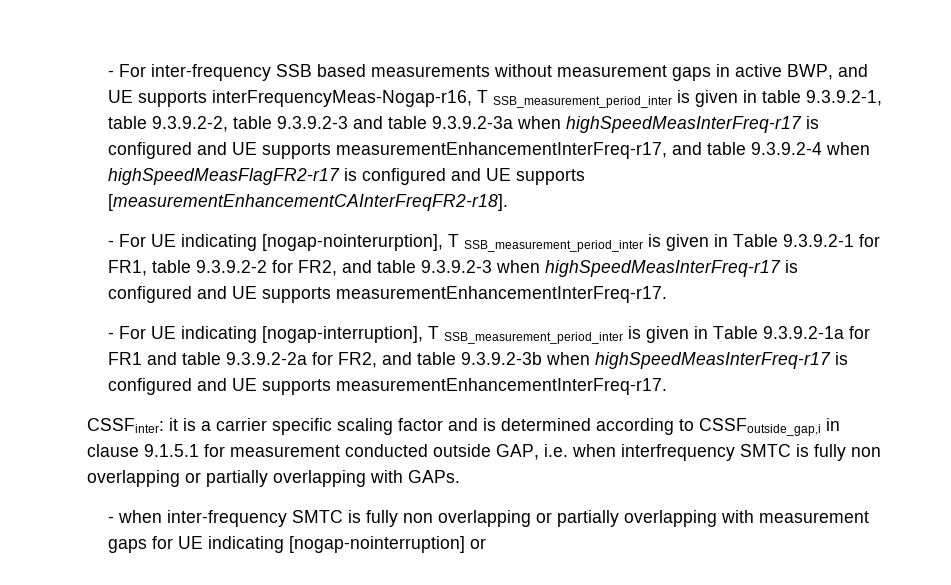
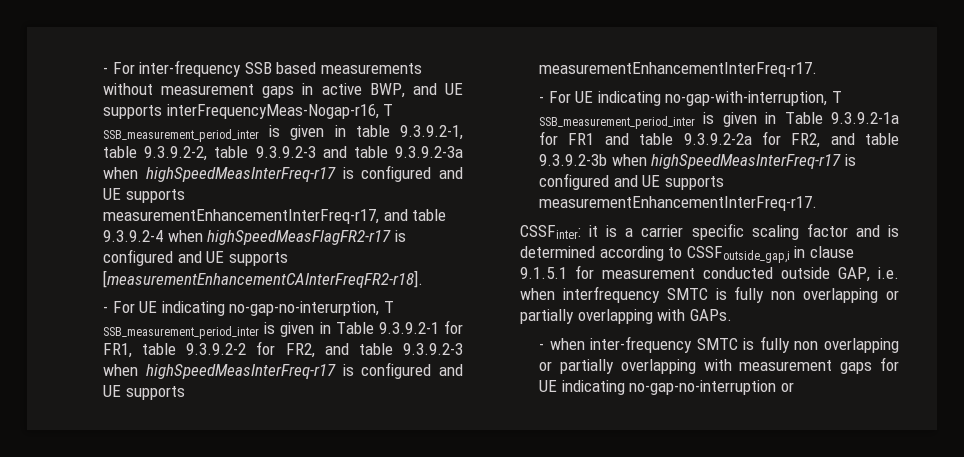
[261,234,443,251] [nogap-nointerurption], -> [229,301,380,316] no-gap-no-interurption,
[261,326,423,343] [nogap-interruption], -> [665,91,828,106] no-gap-with-interruption,
[288,536,465,553] [nogap-nointerruption] -> [629,380,777,395] no-gap-no-interruption

